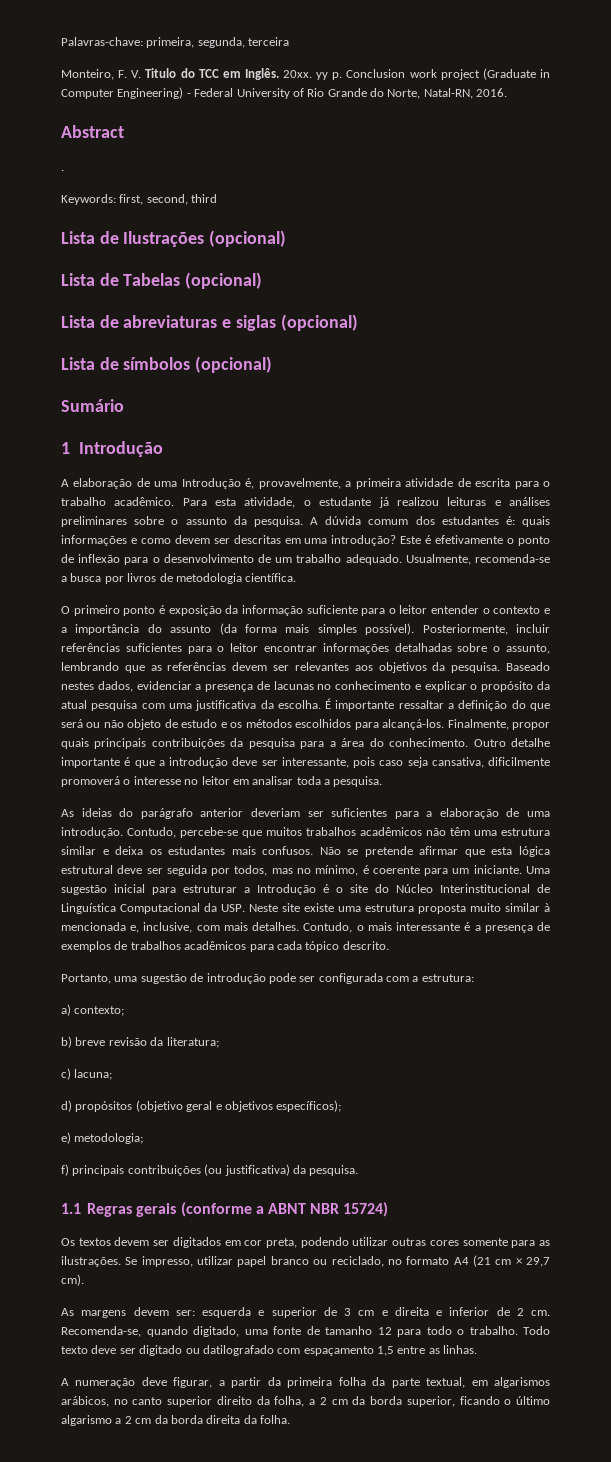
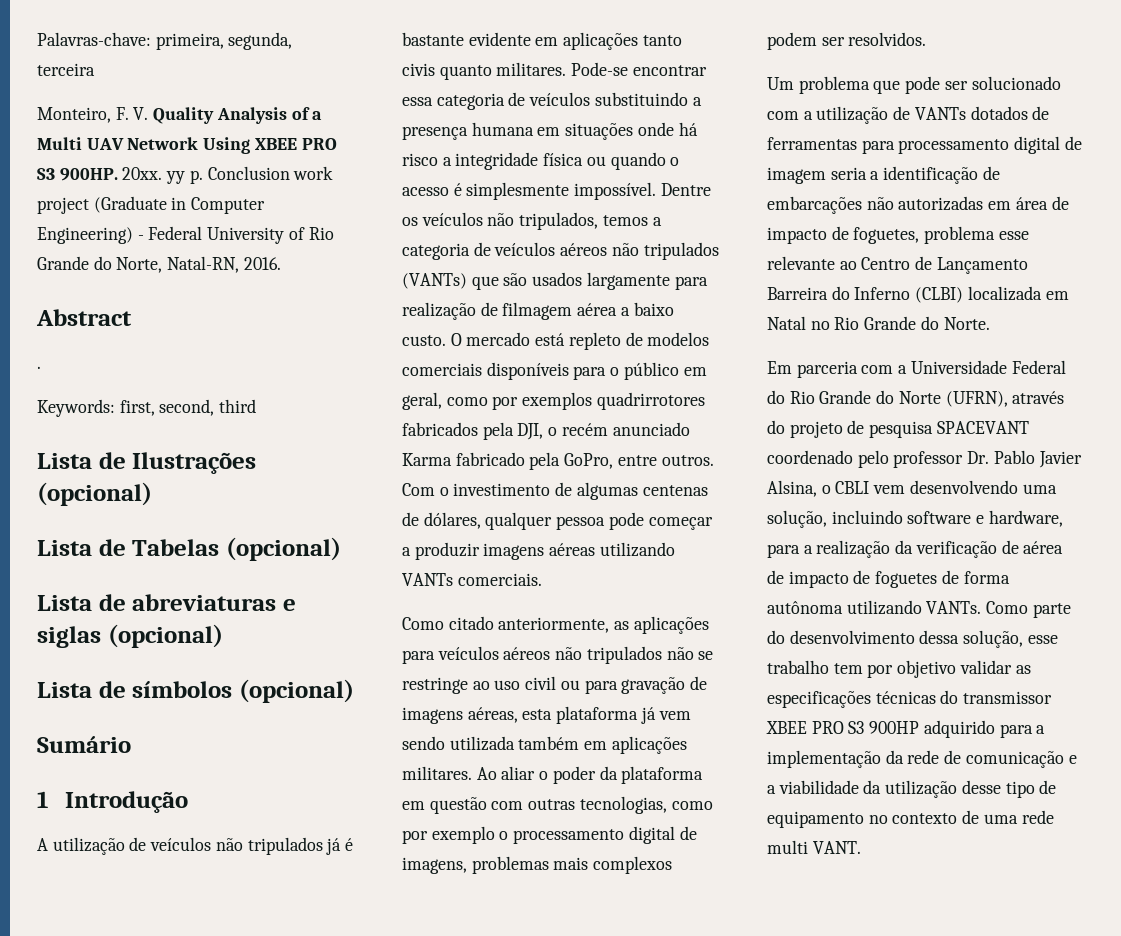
[145,68,279,80] Titulo do TCC em Inglês. -> [153,107,323,124] [37,137,337,154] [37,168,118,181] Quality Analysis of a Multi UAV Network Using XBEE PRO S3 900HP.
[73,478,550,489] [61,497,550,508] [61,516,551,527] [61,535,550,546] [61,554,550,565] [61,573,297,584] [61,605,551,616] [61,623,550,635] [61,643,550,654] [61,662,550,673] [61,681,550,692] [61,698,551,711] [61,719,550,730] [61,738,550,749] [61,757,550,768] [61,776,383,787] [61,808,550,819] [61,827,550,838] [61,846,550,857] [61,865,550,876] [61,884,550,895] [61,903,550,914] [61,922,550,933] [61,941,389,952] [61,973,474,984] [61,1004,125,1016] [61,1036,219,1048] [61,1068,113,1080] [61,1100,342,1112] [61,1132,144,1144] [61,1164,359,1176] [61,1202,389,1217] [61,1237,550,1248] [61,1255,550,1267] [61,1274,84,1286] [61,1307,550,1318] [61,1326,550,1337] [61,1345,478,1356] [61,1377,550,1388] [61,1396,550,1407] [61,1415,290,1426] elaboração de uma Introdução é, provavelmente, a primeira atividade de escrita para o trabalho acadêmico. Para esta atividade, o estudante já realizou leituras e análises preliminares sobre o assunto da pesquisa. A dúvida comum dos estudantes é: quais informações e como devem ser descritas em uma introdução? Este é efetivamente o ponto de inflexão para o desenvolvimento de um trabalho adequado. Usualmente, recomenda-se a busca por livros de metodologia científica. // O primeiro ponto é exposição da informação suficiente para o leitor entender o contexto e a importância do assunto (da forma mais simples possível). Posteriormente, incluir referências suficientes para o leitor encontrar informações detalhadas sobre o assunto, lembrando que as referências devem ser relevantes aos objetivos da pesquisa. Baseado nestes dados, evidenciar a presença de lacunas no conhecimento e explicar o propósito da atual pesquisa com uma justificativa da escolha. É importante ressaltar a definição do que será ou não objeto de estudo e os métodos escolhidos para alcançá-los. Finalmente, propor quais principais contribuições da pesquisa para a área do conhecimento. Outro detalhe importante é que a introdução deve ser interessante, pois caso seja cansativa, dificilmente promoverá o interesse no leitor em analisar toda a pesquisa. // As ideias do parágrafo anterior deveriam ser suficientes para a elaboração de uma introdução. Contudo, percebe-se que muitos trabalhos acadêmicos não têm uma estrutura similar e deixa os estudantes mais confusos. Não se pretende afirmar que esta lógica estrutural deve ser seguida por todos, mas no mínimo, é coerente para um iniciante. Uma sugestão inicial para estruturar a Introdução é o site do Núcleo Interinstitucional de Linguística Computacional da USP. Neste site existe uma estrutura proposta muito similar à mencionada e, inclusive, com mais detalhes. Contudo, o mais interessante é a presença de exemplos de trabalhos acadêmicos para cada tópico descrito. // Portanto, uma sugestão de introdução pode ser configurada com a estrutura: // a) contexto; // b) breve revisão da literatura; // c) lacuna; // d) propósitos (objetivo geral e objetivos específicos); // e) metodologia; // f) principais contribuições (ou justificativa) da pesquisa. // 1.1 Regras gerais (conforme a ABNT NBR 15724) // Os textos devem ser digitados em cor preta, podendo utilizar outras cores somente para as ilustrações. Se impresso, utilizar papel branco ou reciclado, no formato A4 (21 cm × 29,7 cm). // As margens devem ser: esquerda e superior de 3 cm e direita e inferior de 2 cm. Recomenda-se, quando digitado, uma fonte de tamanho 12 para todo o trabalho. Todo texto deve ser digitado ou datilografado com espaçamento 1,5 entre as linhas. // A numeração deve figurar, a partir da primeira folha da parte textual, em algarismos arábicos, no canto superior direito da folha, a 2 cm da borda superior, ficando o último algarismo a 2 cm da borda direita da folha. -> [52,837,354,855] [402,32,682,50] [402,62,707,80] [402,92,702,110] [402,122,698,140] [402,152,680,170] [402,182,711,200] [402,212,662,230] [402,242,719,260] [402,272,708,290] [402,302,674,320] [402,332,710,350] [402,362,707,380] [402,392,705,410] [402,422,690,440] [402,452,714,470] [402,482,708,500] [402,512,713,530] [402,542,675,560] [402,573,542,586] [402,616,709,634] [402,646,714,664] [402,676,708,694] [402,706,691,724] [402,736,687,754] [402,766,704,784] [402,796,713,814] [402,826,697,844] [402,856,673,874] [767,32,927,50] [767,76,1061,94] [767,106,1050,124] [767,136,1082,154] [767,166,1000,184] [767,196,1069,214] [767,226,1029,244] [767,256,1028,274] [767,286,1069,303] [767,316,990,330] [767,360,1066,378] [767,390,1065,407] [767,420,1029,438] [767,450,1082,468] [767,480,1057,497] [767,510,1063,528] [767,540,1064,558] [767,570,1010,588] [767,600,1071,618] [767,630,1058,648] [767,660,1031,678] [767,690,1053,708] [766,720,1046,738] [767,750,1077,768] [767,780,1057,798] [767,810,1054,828] [767,840,861,854] utilização de veículos não tripulados já é bastante evidente em aplicações tanto civis quanto militares. Pode-se encontrar essa categoria de veículos substituindo a presença humana em situações onde há risco a integridade física ou quando o acesso é simplesmente impossível. Dentre os veículos não tripulados, temos a categoria de veículos aéreos não tripulados (VANTs) que são usados largamente para realização de filmagem aérea a baixo custo. O mercado está repleto de modelos comerciais disponíveis para o público em geral, como por exemplos quadrirrotores fabricados pela DJI, o recém anunciado Karma fabricado pela GoPro, entre outros. Com o investimento de algumas centenas de dólares, qualquer pessoa pode começar a produzir imagens aéreas utilizando VANTs comerciais. // Como citado anteriormente, as aplicações para veículos aéreos não tripulados não se restringe ao uso civil ou para gravação de imagens aéreas, esta plataforma já vem sendo utilizada também em aplicações militares. Ao aliar o poder da plataforma em questão com outras tecnologias, como por exemplo o processamento digital de imagens, problemas mais complexos podem ser resolvidos. // Um problema que pode ser solucionado com a utilização de VANTs dotados de ferramentas para processamento digital de imagem seria a identificação de embarcações não autorizadas em área de impacto de foguetes, problema esse relevante ao Centro de Lançamento Barreira do Inferno (CLBI) localizada em Natal no Rio Grande do Norte. // Em parceria com a Universidade Federal do Rio Grande do Norte (UFRN), através do projeto de pesquisa SPACEVANT coordenado pelo professor Dr. Pablo Javier Alsina, o CBLI vem desenvolvendo uma solução, incluindo software e hardware, para a realização da verificação de aérea de impacto de foguetes de forma autônoma utilizando VANTs. Como parte do desenvolvimento dessa solução, esse trabalho tem por objetivo validar as especificações técnicas do transmissor XBEE PRO S3 900HP adquirido para a implementação da rede de comunicação e a viabilidade da utilização desse tipo de equipamento no contexto de uma rede multi VANT.

